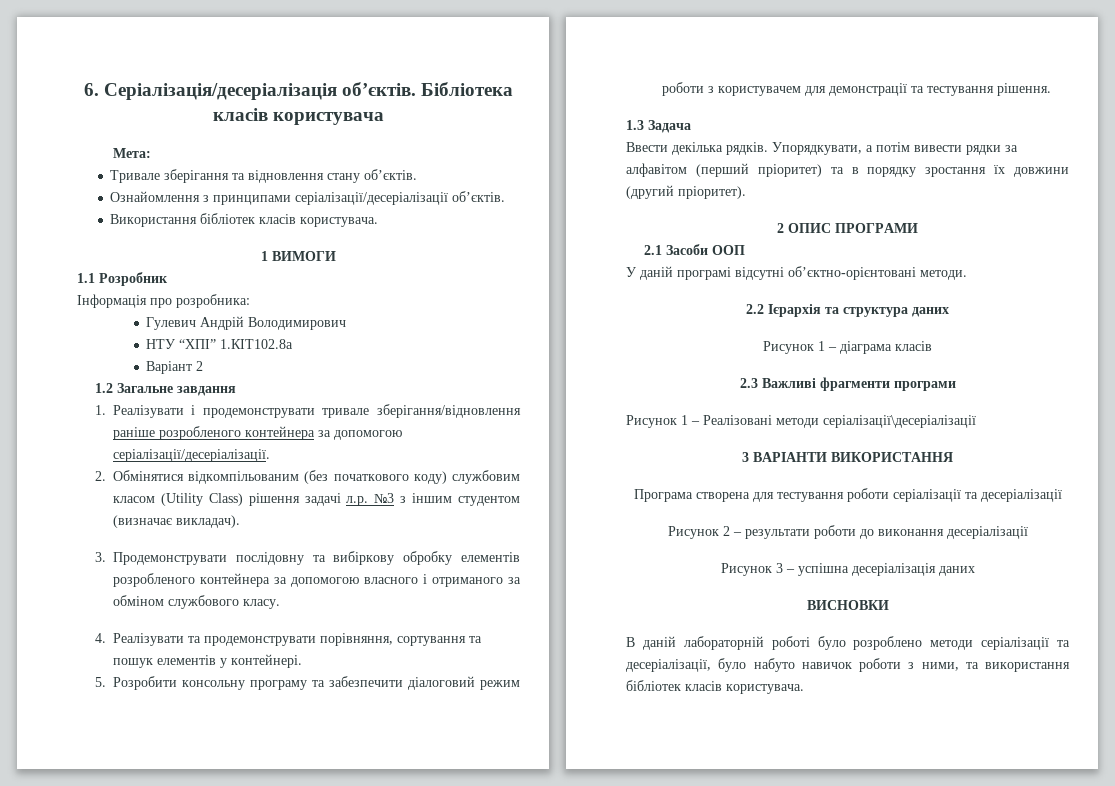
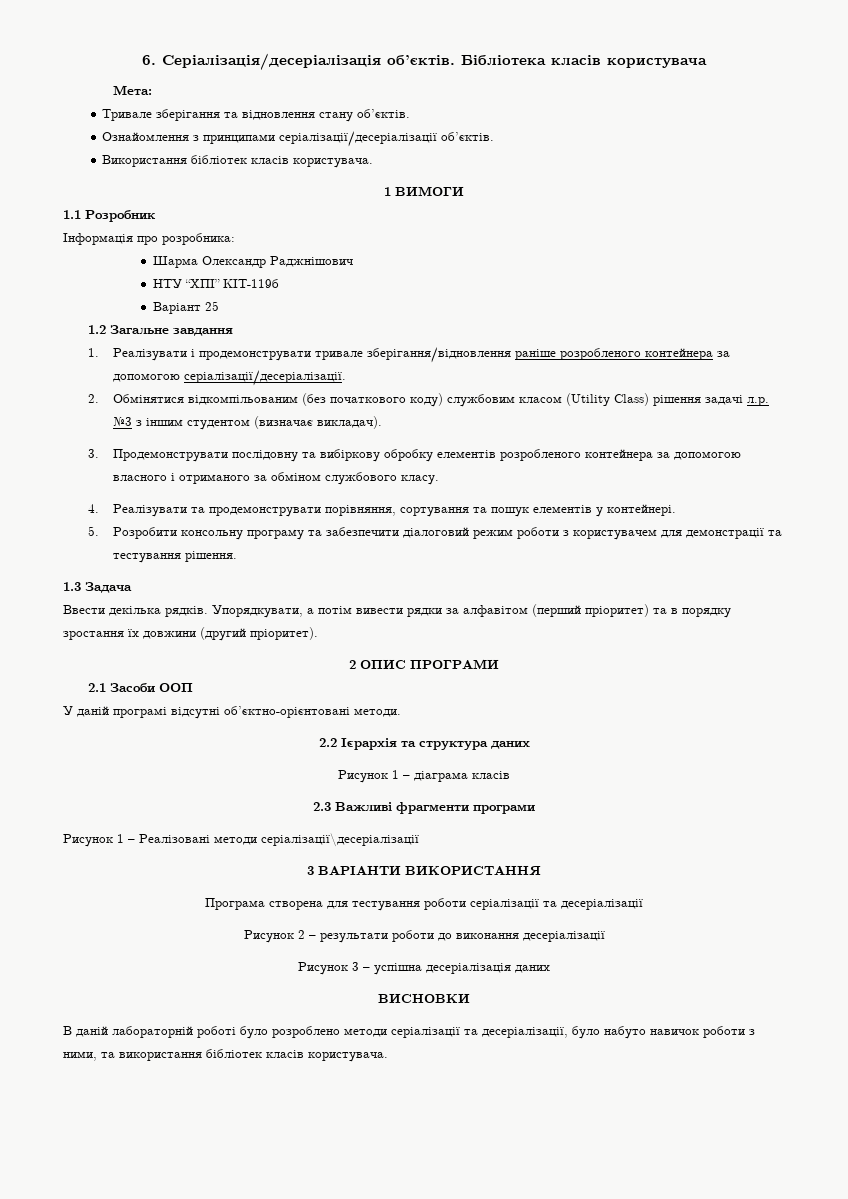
[146,316,347,330] Гулевич Андрій Володимирович -> [152,256,353,268] Шарма Олександр Раджнішович
[220,339,294,349] 1.КІТ102.8а -> [222,279,279,288] КІТ-119б
[196,361,204,371] 2 -> [204,301,219,311] 25

